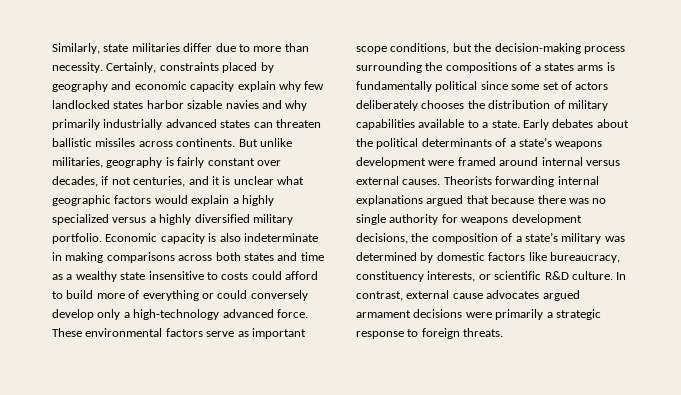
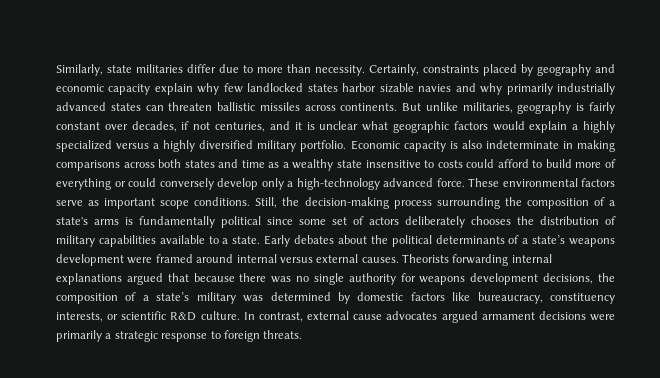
[390,43,472,54] conditions, but -> [194,197,278,208] conditions. Still,
[445,62,574,73] compositions of a states -> [526,197,615,209] [56,217,88,225] composition of a state's

